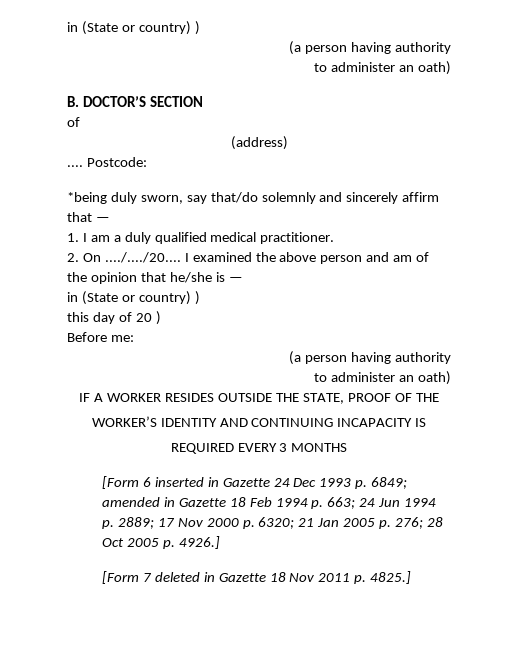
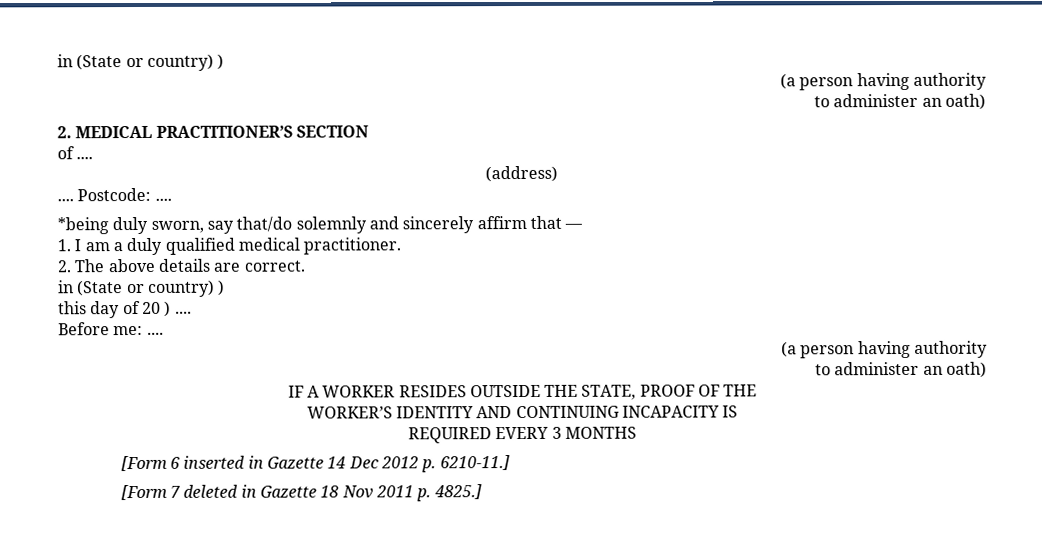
[67,96,146,107] B. DOCTOR’S -> [57,125,293,139] 2. MEDICAL PRACTITIONER’S
(80, 122) none -> [76,156,94,160] ....
(147, 162) none -> [154,197,172,201] ....
[82,252,430,264] [67,272,243,284] On ..../..../20.... I examined the above person and am of the opinion that he/she is — -> [74,258,306,273] The above details are correct.
(161, 318) none -> [174,310,192,314] ....
(134, 338) none -> [146,331,164,335] ....
[273,477,408,489] [101,497,437,509] [101,517,443,529] [101,536,220,549] 24 Dec 1993 p. 6849; amended in Gazette 18 Feb 1994 p. 663; 24 Jun 1994 p. 2889; 17 Nov 2000 p. 6320; 21 Jan 2005 p. 276; 28 Oct 2005 p. 4926.] -> [327,455,510,473] 14 Dec 2012 p. 6210-11.]

